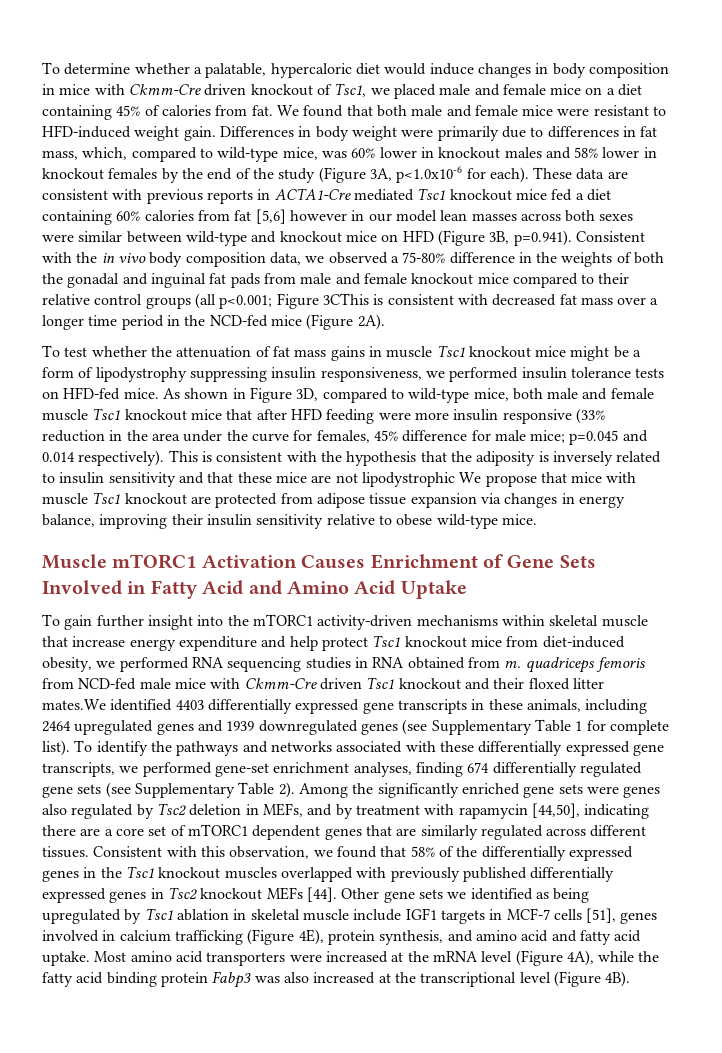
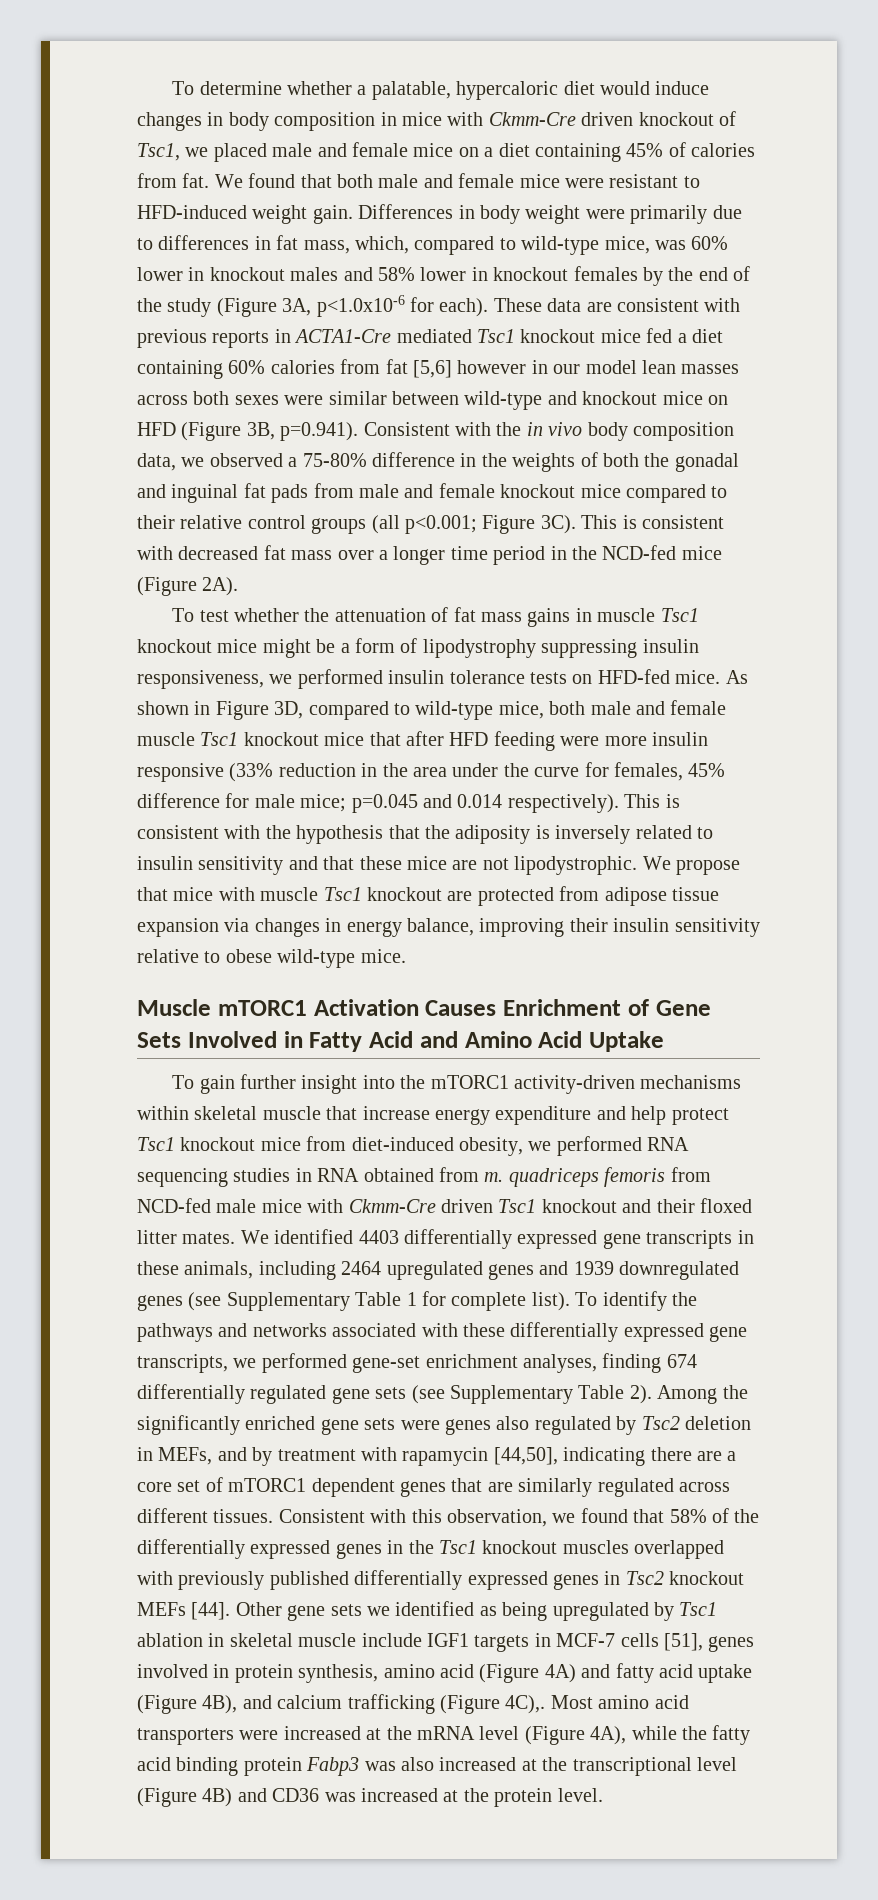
[322,293,369,305] 3CThis -> [540,515,618,534] 3C). This
[361,472,455,487] lipodystrophic -> [514,856,638,875] lipodystrophic.
[42,699,106,710] mates.We -> [182,1230,269,1244] mates. We
[119,929,642,945] [42,951,90,966] calcium trafficking (Figure 4E), protein synthesis, and amino acid and fatty acid uptake. -> [234,1663,753,1683] [137,1694,546,1714] protein synthesis, amino acid (Figure 4A) and fatty acid uptake (Figure 4B), and calcium trafficking (Figure 4C),.
[605,971,631,987] 4B). -> [202,1788,603,1807] 4B) and CD36 was increased at the protein level.

